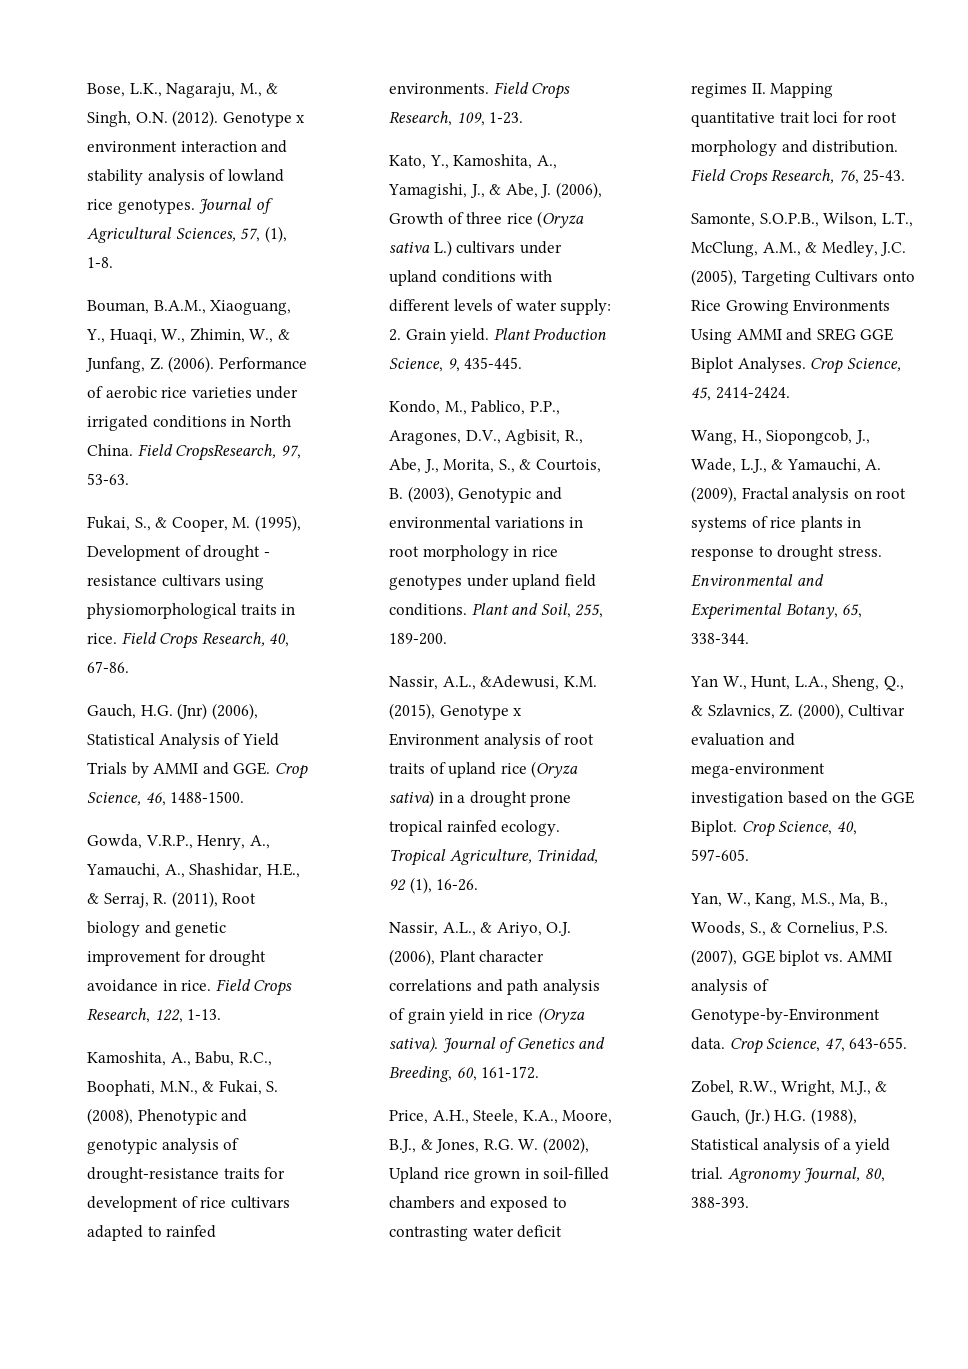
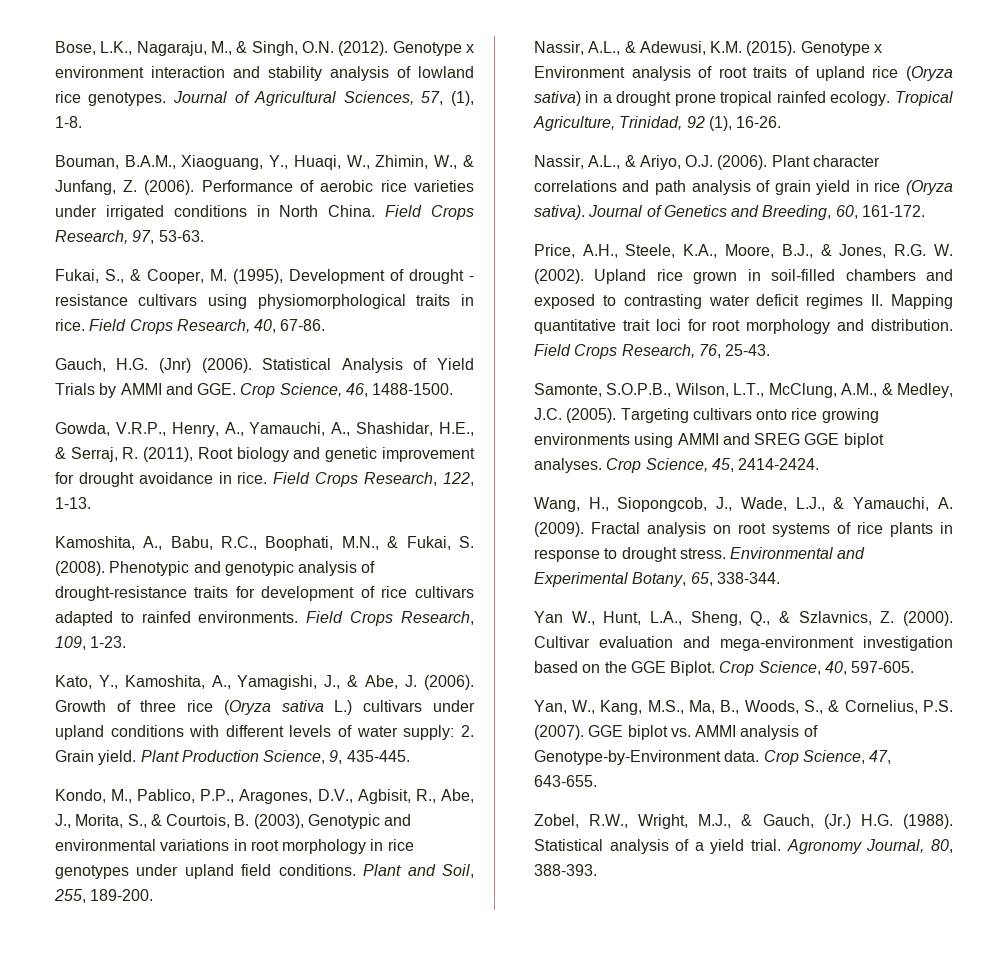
[175,444,277,461] CropsResearch, -> [430,205,474,220] [54,230,128,244] Crops Research,
[211,703,258,720] (2006), -> [201,358,252,373] (2006).
[86,1108,133,1125] (2008), -> [54,561,105,576] (2008).
[555,182,602,199] (2006), -> [424,675,474,690] (2006).
[480,675,597,690] [388,703,435,720] &Adewusi, K.M. (2015), -> [624,41,797,56] & Adewusi, K.M. (2015).
[388,949,435,966] (2006), -> [717,155,768,170] (2006).
[542,1137,589,1154] (2002), -> [533,269,584,284] (2002).
[690,269,915,286] [690,299,891,315] [690,329,732,344] (2005), Targeting Cultivars onto Rice Growing Environments Using -> [566,408,879,423] [533,433,674,448] (2005). Targeting cultivars onto rice growing environments using
[690,357,806,373] Biplot Analyses. -> [843,433,884,448] [533,458,602,473] biplot analyses.
[690,486,737,503] (2009), -> [533,522,584,537] (2009).
[797,703,844,720] (2000), -> [903,611,953,626] (2000).
[690,949,737,966] (2007), -> [533,725,584,740] (2007).
[810,1108,857,1125] (1988), -> [903,814,953,829] (1988).

